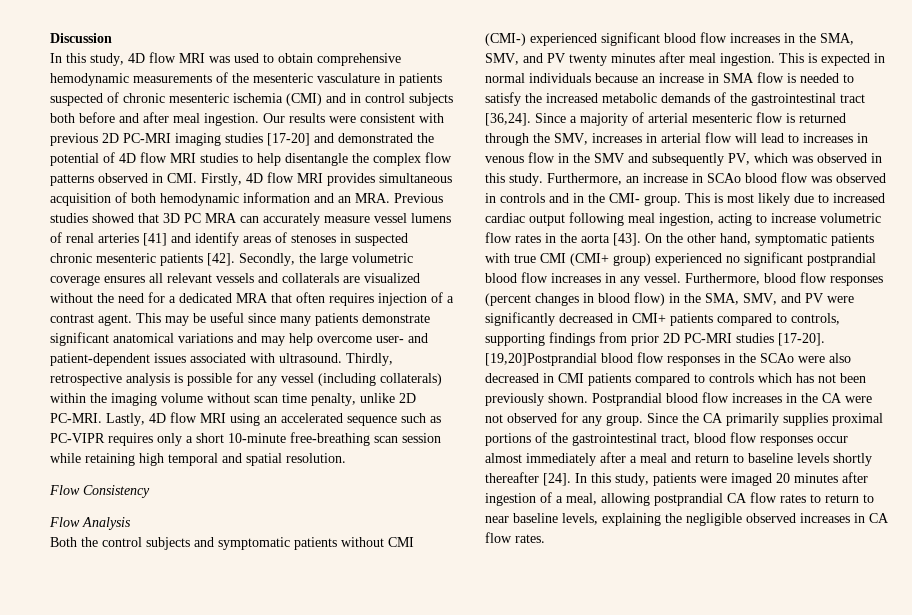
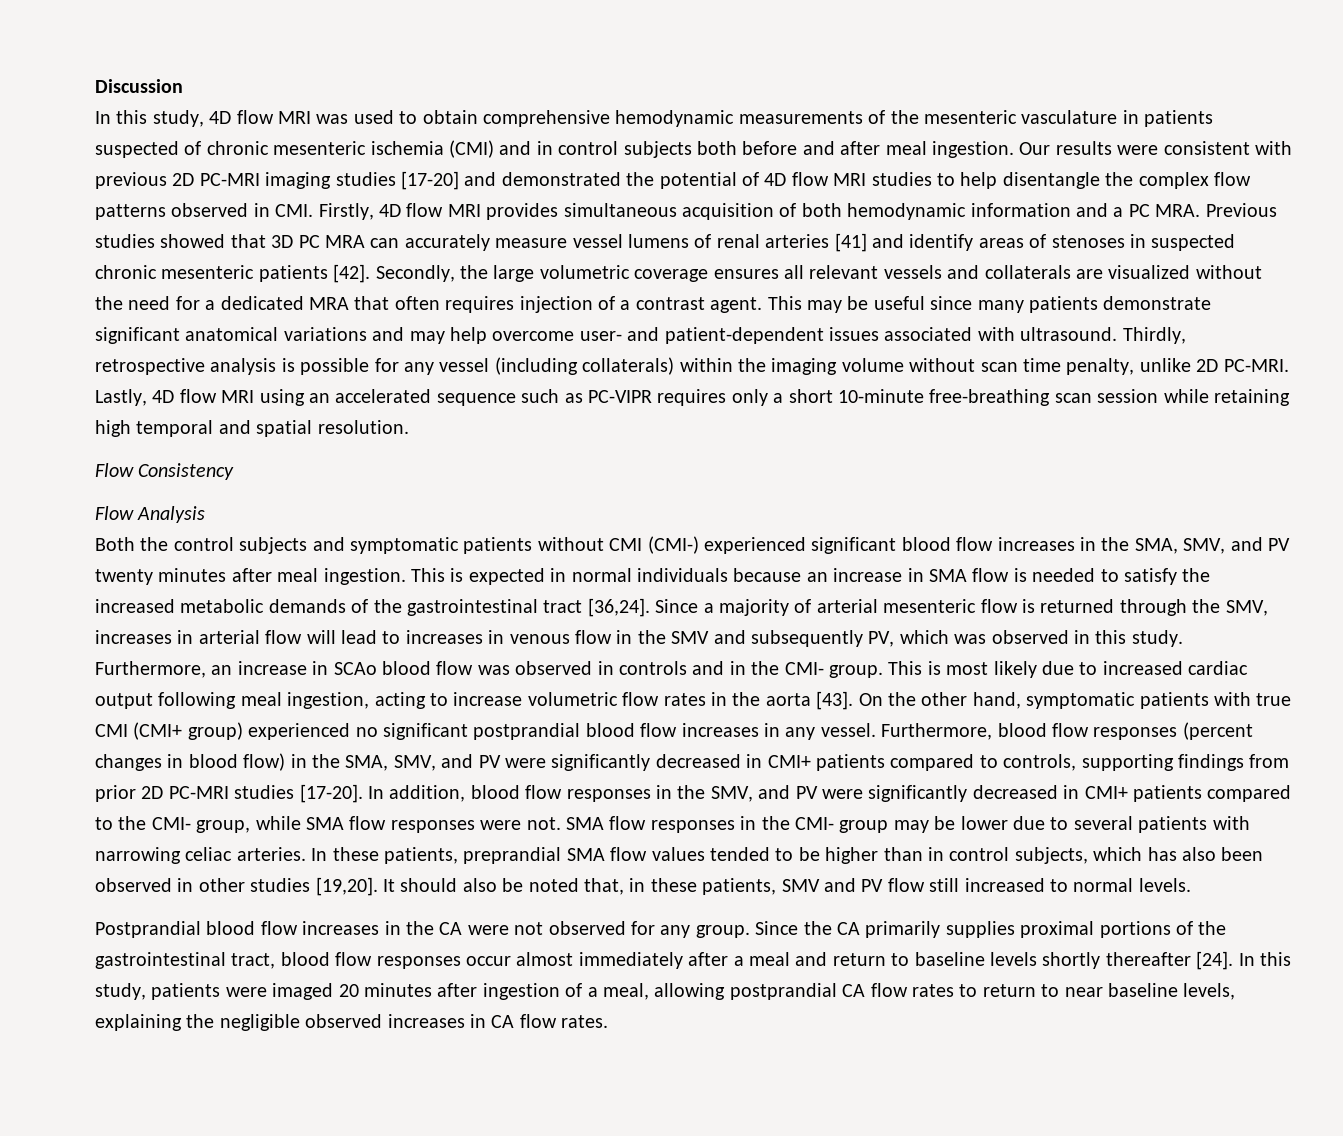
[338,196,351,203] an -> [1113,204,1150,217] a PC
[485,353,597,366] [19,20]Postprandial -> [368,785,466,802] In addition,
[760,353,851,363] [485,373,866,386] [485,393,588,406] SCAo were also decreased in CMI patients compared to controls which has not been previously shown. -> [710,785,1292,802] [95,816,1250,833] [95,847,1264,864] [95,877,1191,896] SMV, and PV were significantly decreased in CMI+ patients compared to the CMI- group, while SMA flow responses were not. SMA flow responses in the CMI- group may be lower due to several patients with narrowing celiac arteries. In these patients, preprandial SMA flow values tended to be higher than in control subjects, which has also been observed in other studies [19,20]. It should also be noted that, in these patients, SMV and PV flow still increased to normal levels. //

